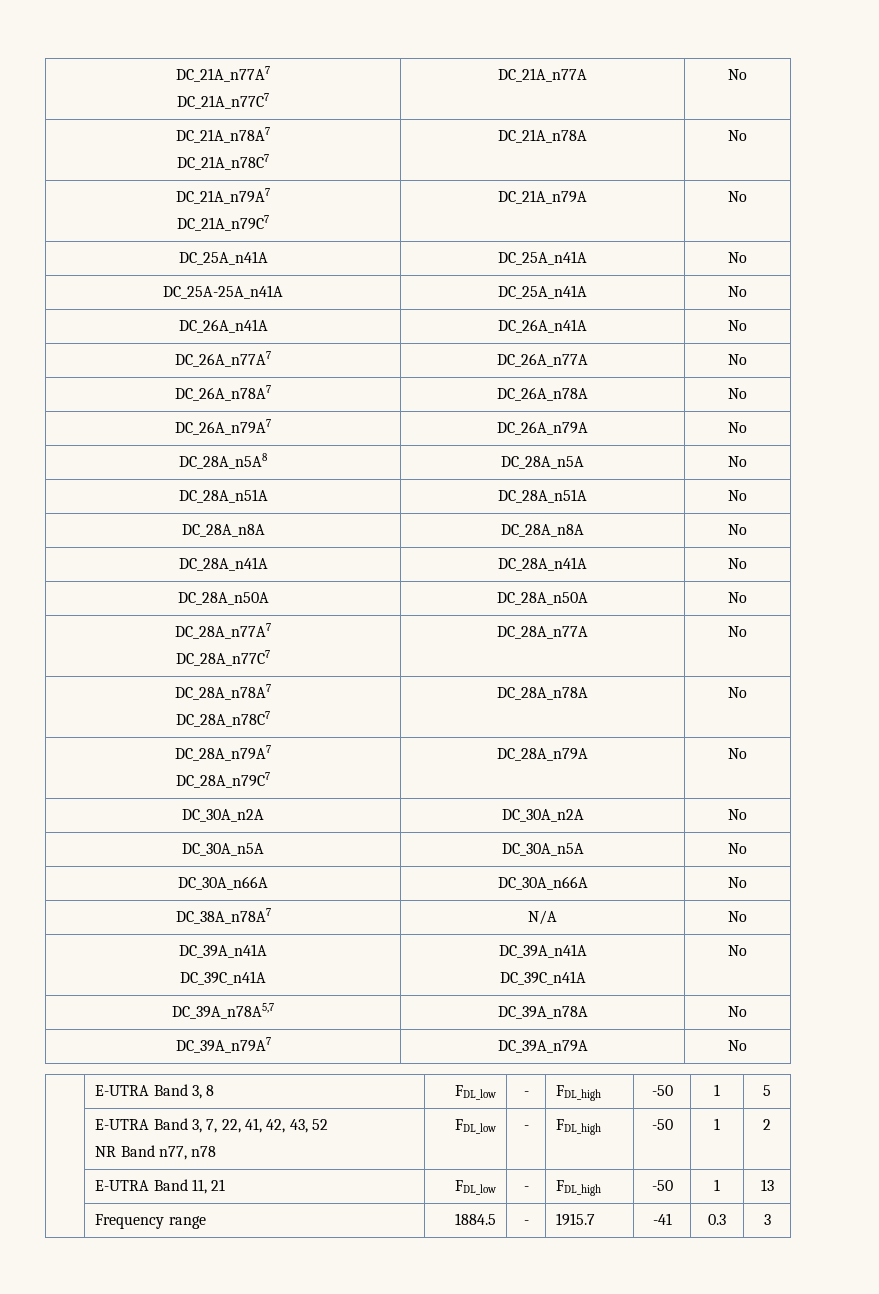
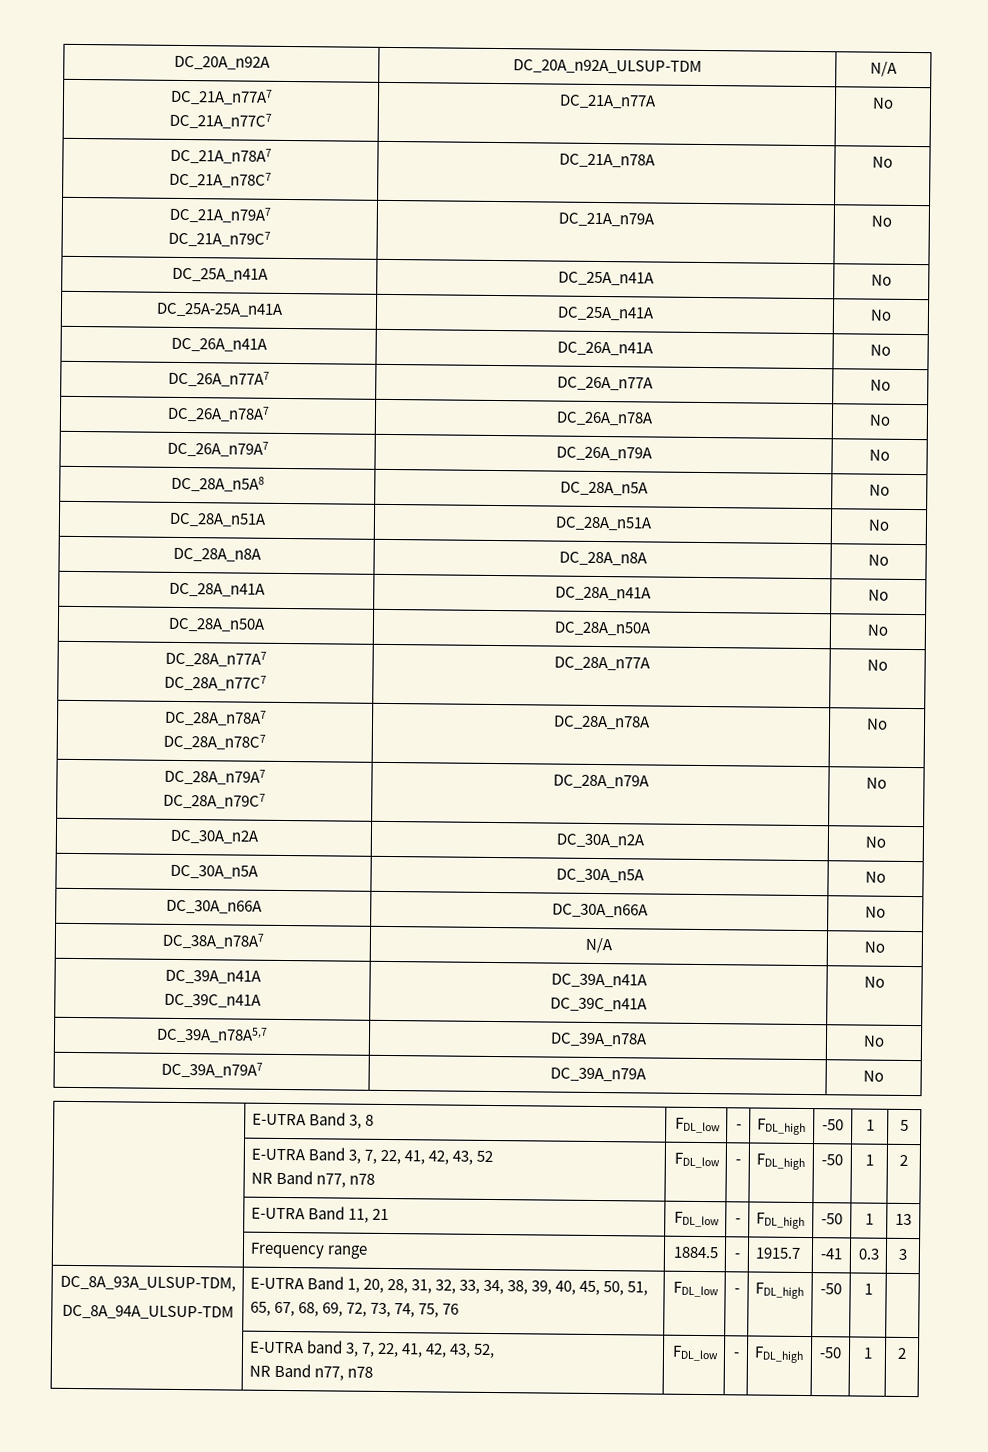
(176, 74) none -> [173,55,271,70] [513,59,702,74] [870,61,898,77] DC_20A_n92A | DC_20A_n92A_ULSUP-TDM | N/A //
(771, 1219) none -> [59,1275,236,1292] [61,1304,234,1320] [249,1276,649,1296] [249,1301,460,1318] [673,1281,720,1298] [733,1288,740,1294] [754,1282,804,1299] [820,1283,842,1295] [863,1283,873,1295] [248,1340,496,1359] [248,1363,373,1381] [672,1345,720,1362] [732,1352,739,1358] [753,1346,804,1363] [819,1347,842,1359] [862,1347,873,1359] [897,1347,907,1359] // DC_8A_93A_ULSUP-TDM, // DC_8A_94A_ULSUP-TDM | E-UTRA Band 1, 20, 28, 31, 32, 33, 34, 38, 39, 40, 45, 50, 51, 65, 67, 68, 69, 72, 73, 74, 75, 76 | FDL_low | - | FDL_high | -50 | 1 | // | E-UTRA band 3, 7, 22, 41, 42, 43, 52, // NR Band n77, n78 | FDL_low | - | FDL_high | -50 | 1 | 2

